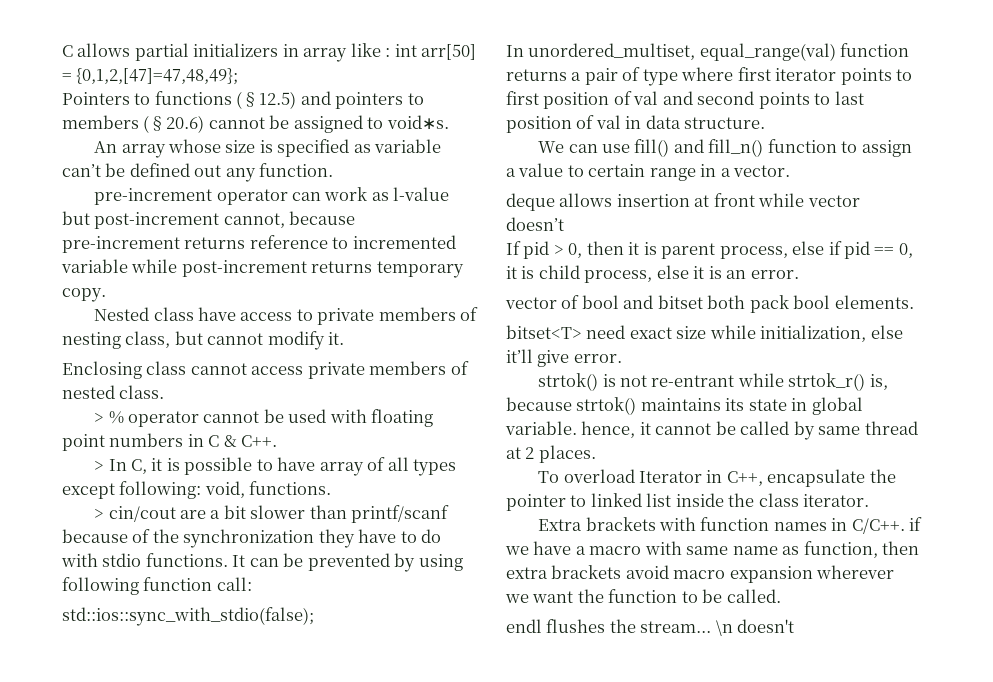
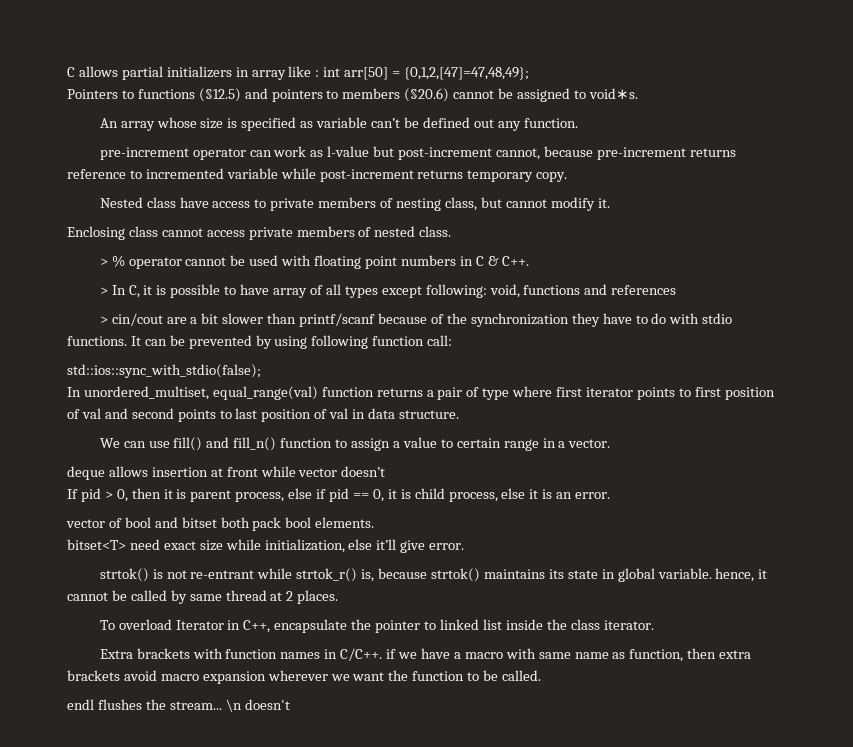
[249,481,332,495] functions. -> [523,284,677,295] functions and references

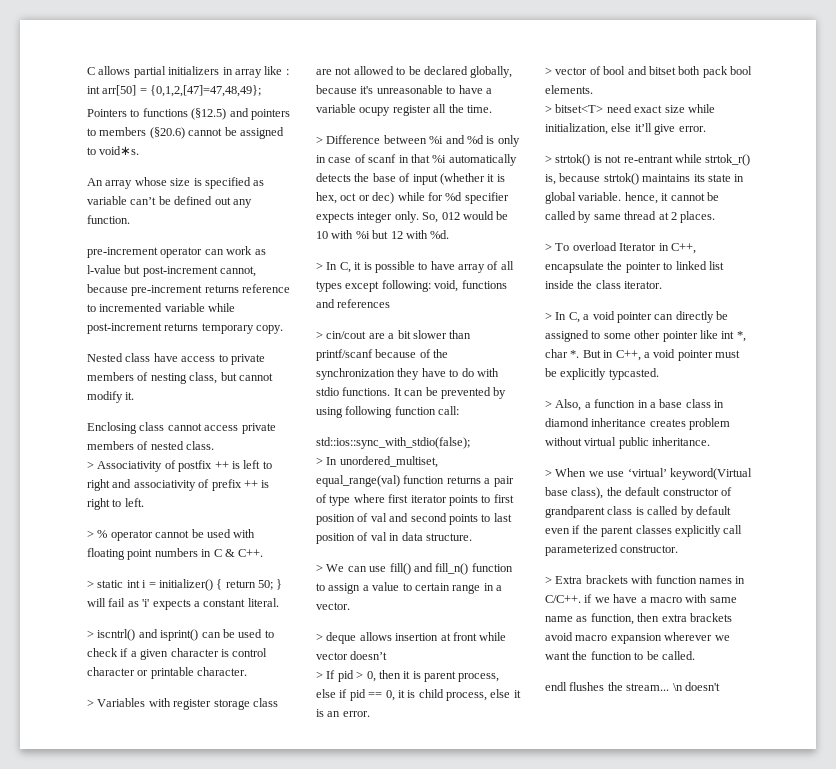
(452, 231) none -> [87,460,272,472] [87,479,270,491] [87,498,144,510] // > Associativity of postfix ++ is left to right and associativity of prefix ++ is right to left.
(529, 261) none -> [87,579,283,591] [87,598,279,610] [87,629,274,641] [87,648,268,660] [87,667,248,679] [87,698,278,710] [316,66,513,78] [316,85,492,94] [316,104,492,116] [316,135,520,147] [316,154,517,166] [316,173,505,185] [316,192,509,204] [316,211,509,223] [316,230,450,239] // > static int i = initializer() { return 50; } will fail as 'i' expects a constant literal. // > iscntrl() and isprint() can be used to check if a given character is control character or printable character. // > Variables with register storage class are not allowed to be declared globally, because it's unreasonable to have a variable ocupy register all the time. // > Difference between %i and %d is only in case of scanf in that %i automatically detects the base of input (whether it is hex, oct or dec) while for %d specifier expects integer only. So, 012 would be 10 with %i but 12 with %d.
(261, 371) none -> [316,457,323,465] >
(459, 414) none -> [316,564,323,572] >
(611, 443) none -> [316,633,323,641] >
(386, 471) none -> [316,671,323,679] >
(611, 495) none -> [545,67,552,75] >
(375, 522) none -> [545,105,552,113] >
(465, 546) none -> [545,155,552,163] >
(339, 597) none -> [545,243,552,251] >
(654, 625) none -> [545,311,728,323] [545,330,746,342] [545,349,740,361] [545,368,659,380] [545,399,724,411] [545,418,731,430] [545,437,711,449] [545,468,752,480] [545,487,732,499] [545,506,731,518] [545,525,743,537] [545,544,679,556] [545,576,552,584] > In C, a void pointer can directly be assigned to some other pointer like int *, char *. But in C++, a void pointer must be explicitly typcasted. // > Also, a function in a base class in diamond inheritance creates problem without virtual public inheritance. // > When we use ‘virtual’ keyword(Virtual base class), the default constructor of grandparent class is called by default even if the parent classes explicitly call parameterized constructor. // >

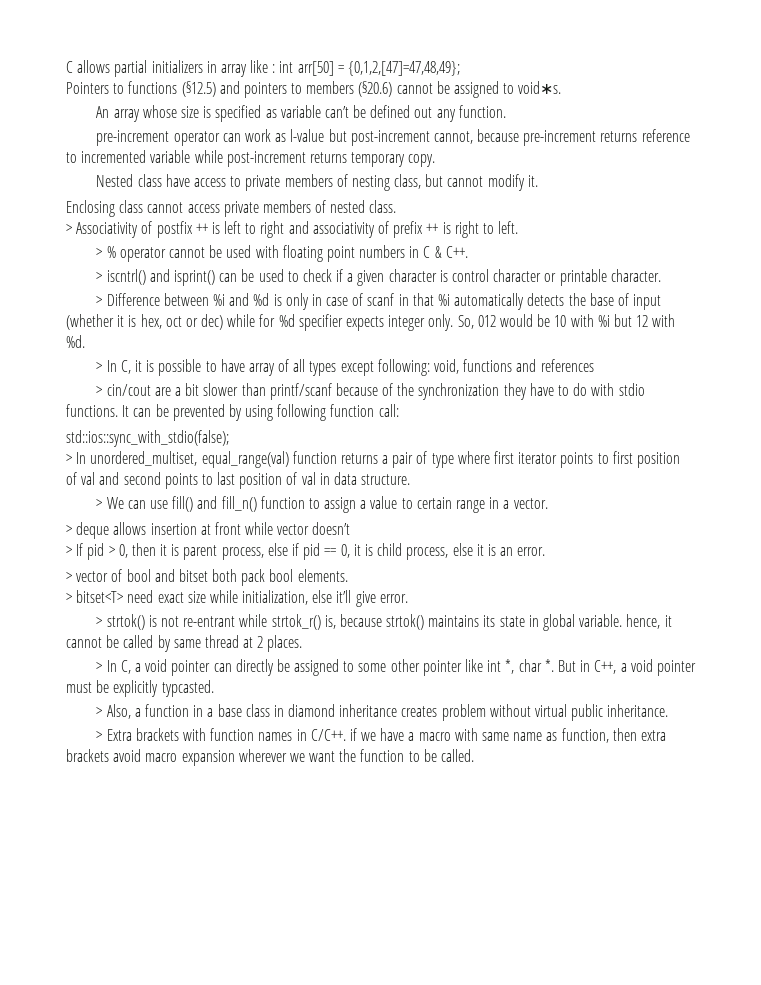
[87,579,283,591] [87,598,279,610] // > static int i = initializer() { return 50; } will fail as 'i' expects a constant literal. -> (468, 252) none
[87,698,278,710] [316,66,513,78] [316,85,492,94] [316,104,492,116] // > Variables with register storage class are not allowed to be declared globally, because it's unreasonable to have a variable ocupy register all the time. -> (661, 275) none
[545,242,696,254] [545,261,724,273] [545,280,663,289] // > To overload Iterator in C++, encapsulate the pointer to linked list inside the class iterator. -> (303, 643) none
[545,468,752,480] [545,487,732,499] [545,506,731,518] [545,525,743,537] [545,544,679,556] // > When we use ‘virtual’ keyword(Virtual base class), the default constructor of grandparent class is called by default even if the parent classes explicitly call parameterized constructor. -> (669, 710) none
[545,682,720,691] // endl flushes the stream... \n doesn't -> (475, 755) none

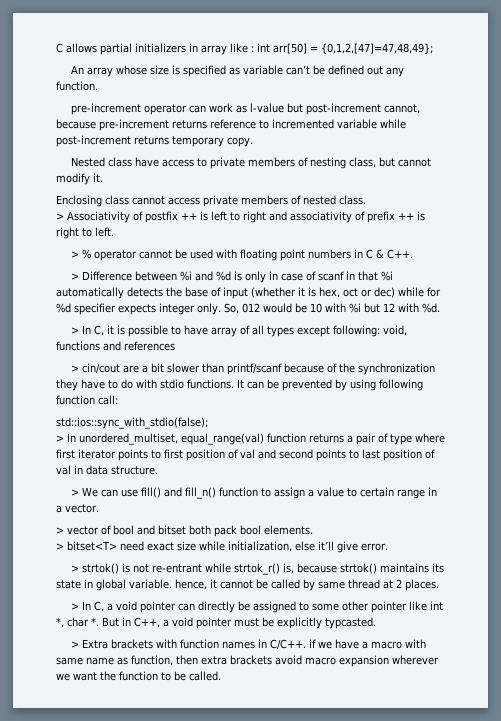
[66,81,562,98] // Pointers to functions (§12.5) and pointers to members (§20.6) cannot be assigned to void∗s. -> (433, 48) none
[96,269,661,286] // > iscntrl() and isprint() can be used to check if a given character is control character or printable character. -> (414, 254) none
[66,522,351,539] [66,543,546,560] // > deque allows insertion at front while vector doesn’t // > If pid > 0, then it is parent process, else if pid == 0, it is child process, else it is an error. -> (99, 508) none
[96,704,669,721] // > Also, a function in a base class in diamond inheritance creates problem without virtual public inheritance. -> (376, 623) none

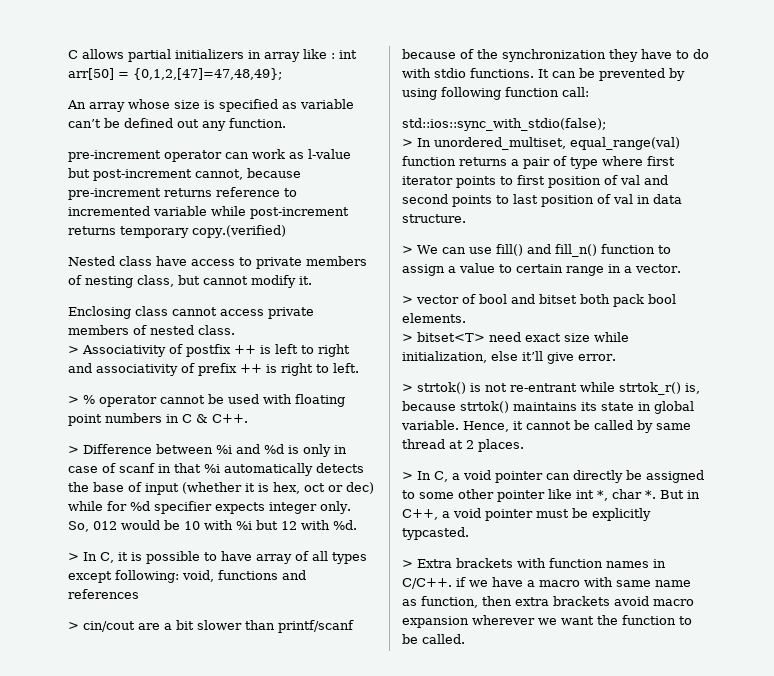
[227,137,253,147] copy. -> [192,225,286,238] copy.(verified)
[175,579,207,590] hence, -> [463,421,509,432] Hence,

